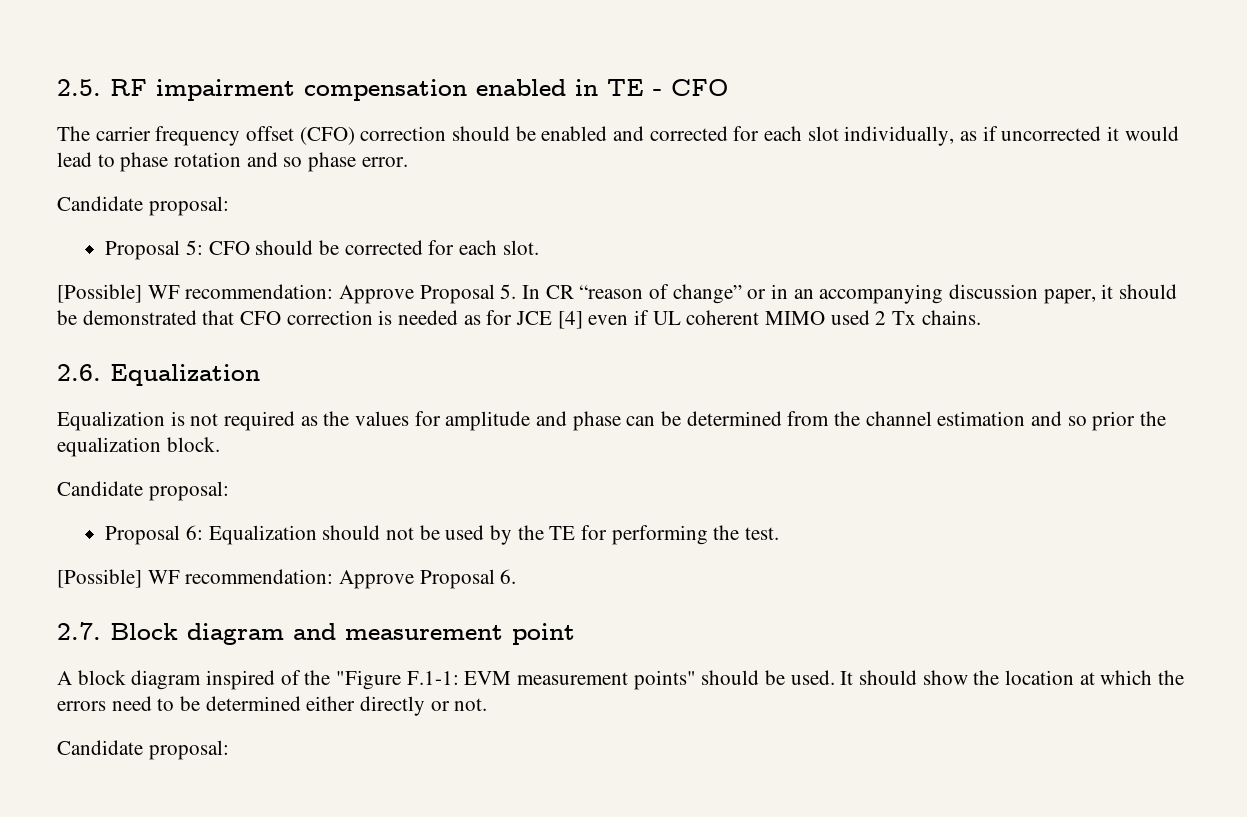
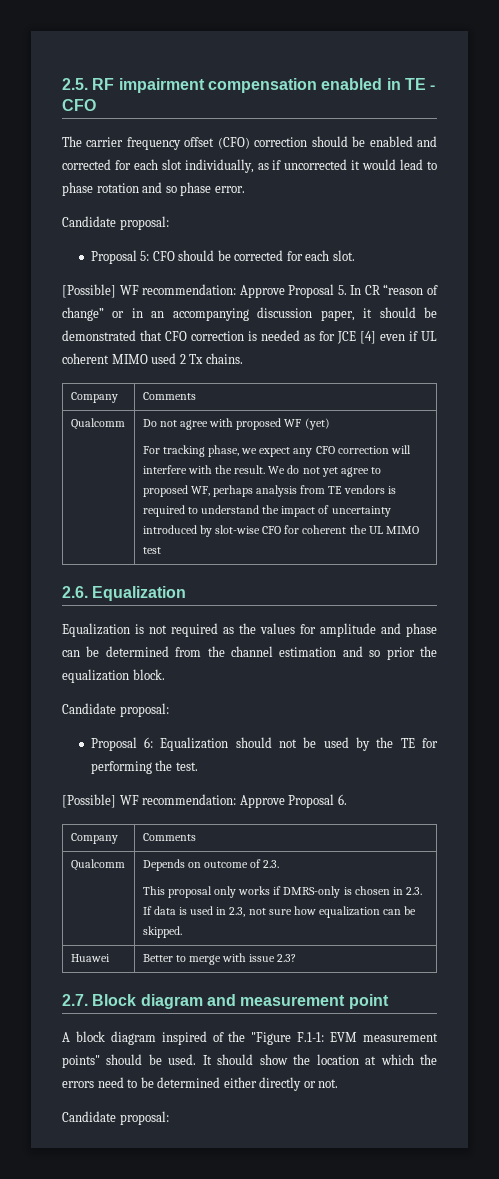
(981, 317) none -> [70,392,118,403] [142,392,196,400] [70,418,125,430] [142,418,330,430] [142,445,411,457] [142,465,381,477] [142,485,396,497] [142,505,391,517] [142,525,419,537] [142,547,161,554] // Company | Comments // Qualcomm | Do not agree with proposed WF (yet) // For tracking phase, we expect any CFO correction will interfere with the result. We do not yet agree to proposed WF, perhaps analysis from TE vendors is required to understand the impact of uncertainty introduced by slot-wise CFO for coherent the UL MIMO test
(517, 576) none -> [70,833,118,844] [142,833,196,841] [70,859,125,871] [142,859,280,871] [142,886,422,898] [142,906,417,918] [142,926,182,938] [70,954,110,962] [142,953,297,965] // Company | Comments // Qualcomm | Depends on outcome of 2.3. // This proposal only works if DMRS-only is chosen in 2.3. If data is used in 2.3, not sure how equalization can be skipped. // Huawei | Better to merge with issue 2.3?

